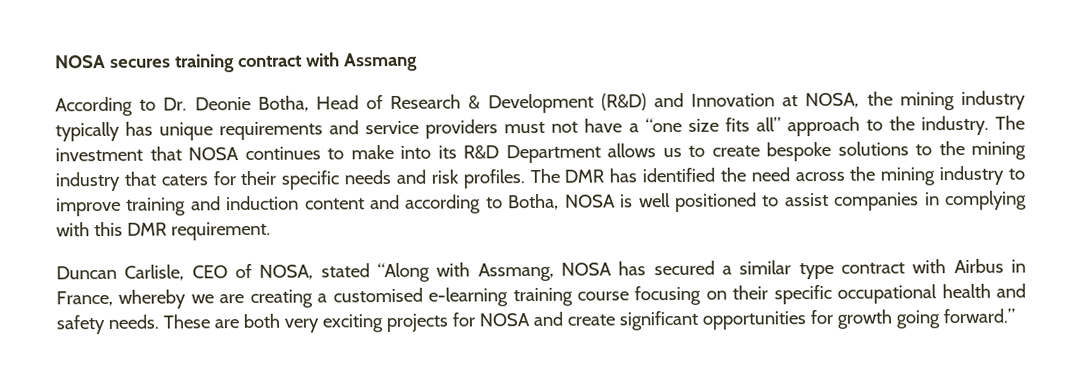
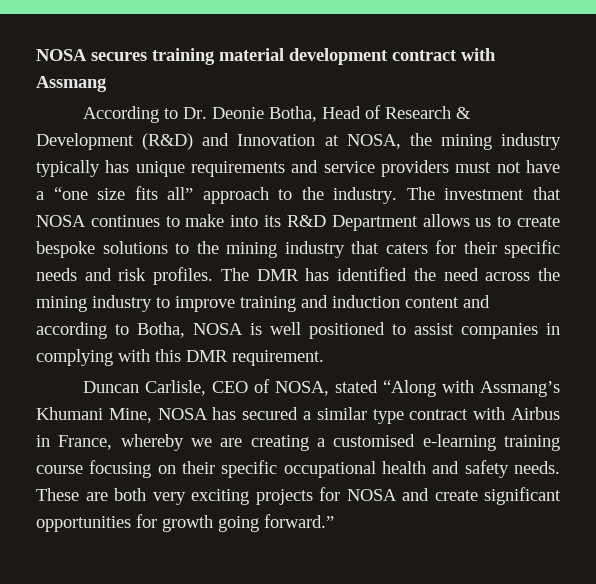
(235, 63) none -> [219,48,388,65] material development
[477,262,554,282] Assmang, -> [480,381,561,397] [36,407,152,423] Assmang’s Khumani Mine,

